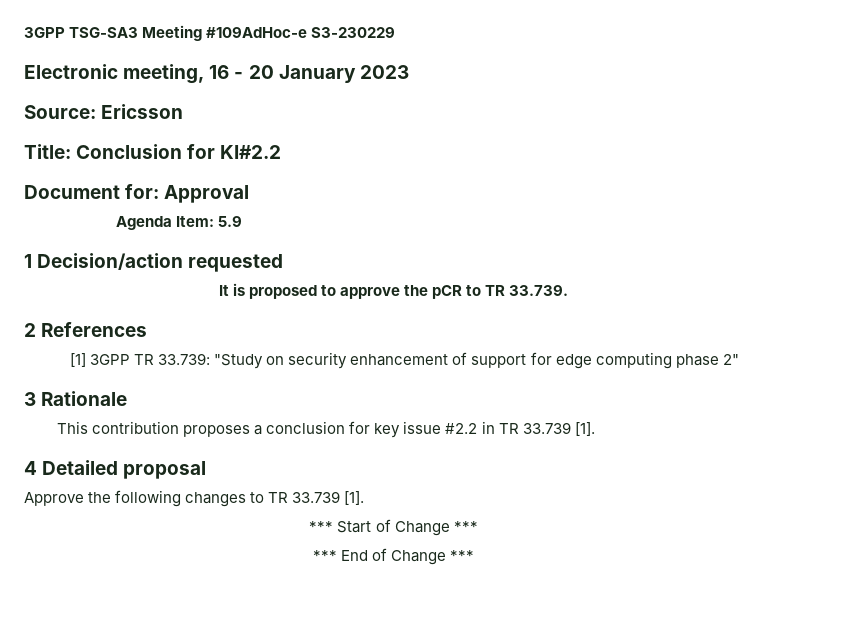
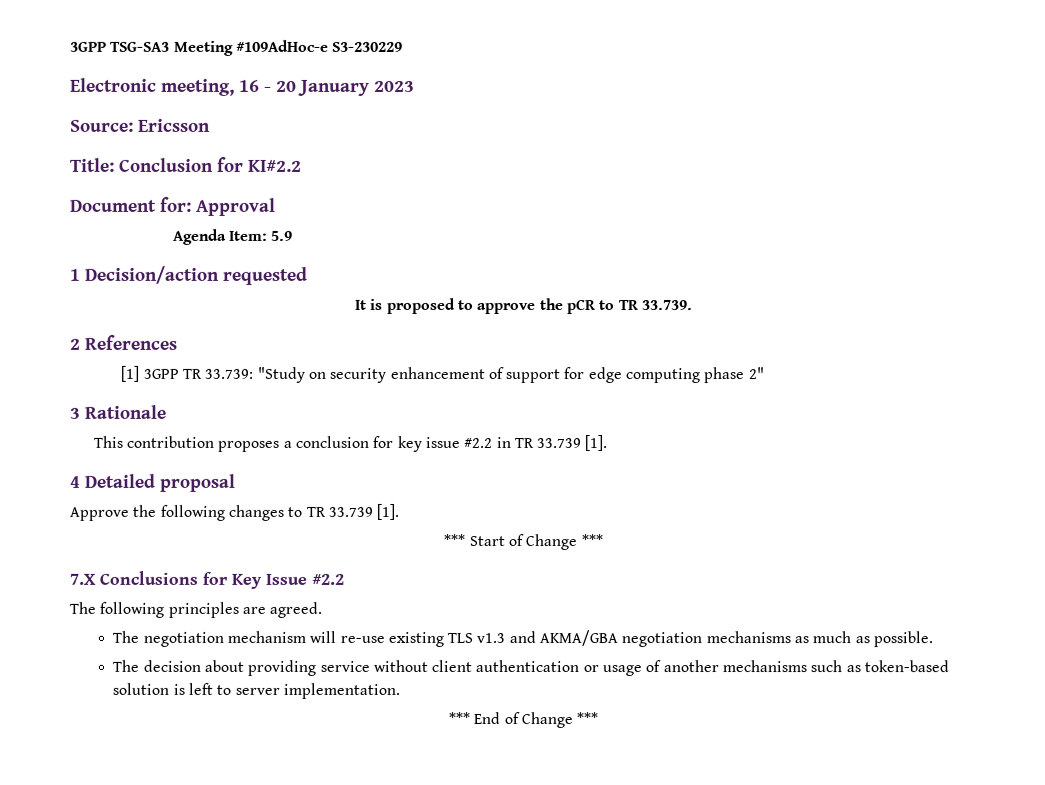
(478, 526) none -> [69,570,344,589] [69,601,323,618] [112,630,934,648] [112,659,950,677] [112,682,400,699] // 7.X Conclusions for Key Issue #2.2 // The following principles are agreed. // The negotiation mechanism will re-use existing TLS v1.3 and AKMA/GBA negotiation mechanisms as much as possible. // The decision about providing service without client authentication or usage of another mechanisms such as token-based solution is left to server implementation.

